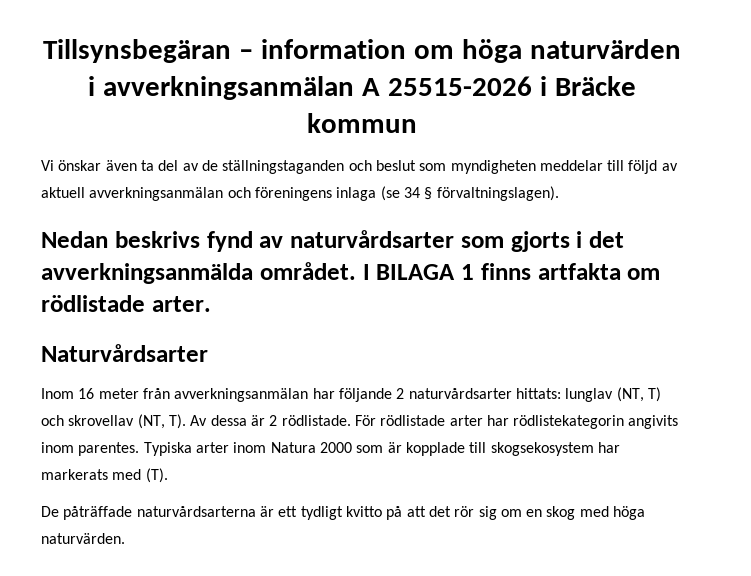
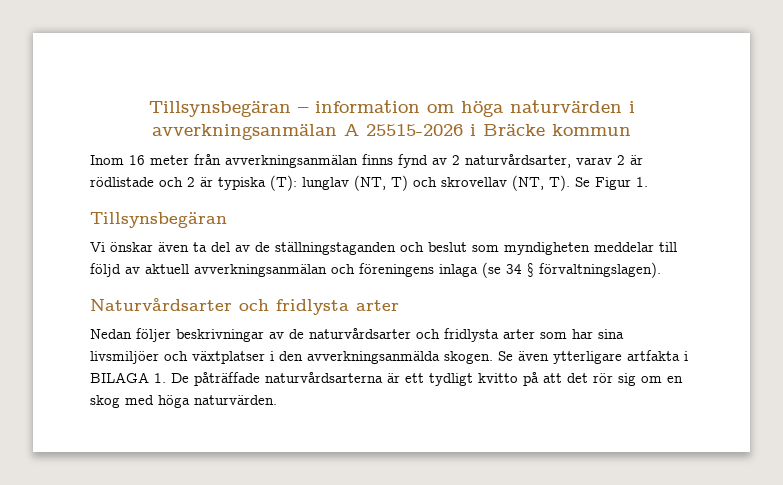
(417, 123) none -> [90,154,643,168] [90,175,648,191] [90,212,227,228] // Inom 16 meter från avverkningsanmälan finns fynd av 2 naturvårdsarter, varav 2 är rödlistade och 2 är typiska (T): lunglav (NT, T) och skrovellav (NT, T). Se Figur 1. // Tillsynsbegäran
[41,230,624,252] [41,262,661,284] [41,295,211,312] [41,344,208,362] [41,387,661,402] [41,414,679,429] [41,442,620,456] [41,468,168,483] Nedan beskrivs fynd av naturvårdsarter som gjorts i det avverkningsanmälda området. I BILAGA 1 finns artfakta om rödlistade arter. // Naturvårdsarter // Inom 16 meter från avverkningsanmälan har följande 2 naturvårdsarter hittats: lunglav (NT, T) och skrovellav (NT, T). Av dessa är 2 rödlistade. För rödlistade arter har rödlistekategorin angivits inom parentes. Typiska arter inom Natura 2000 som är kopplade till skogsekosystem har markerats med (T). // -> [90,298,399,315] [90,328,624,342] [90,350,688,364] [90,372,166,383] Naturvårdsarter och fridlysta arter // Nedan följer beskrivningar av de naturvårdsarter och fridlysta arter som har sina livsmiljöer och växtplatser i den avverkningsanmälda skogen. Se även ytterligare artfakta i BILAGA 1.

